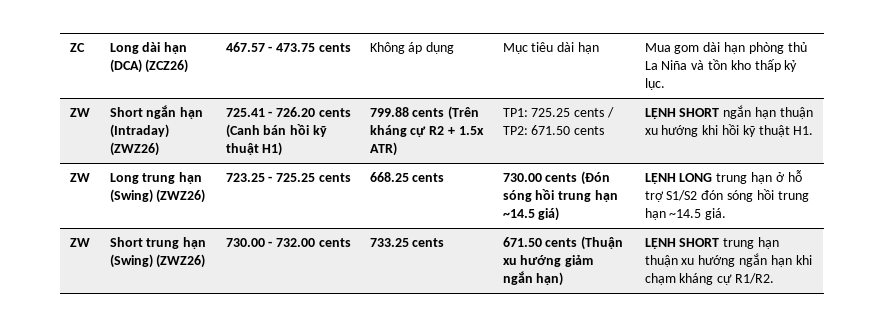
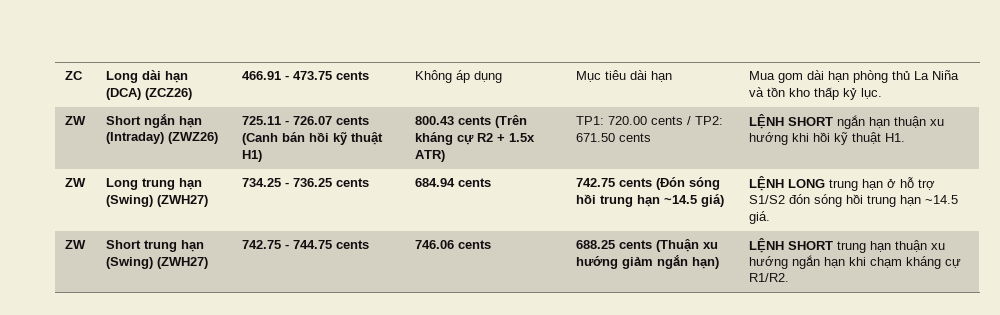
[225,42,265,52] 467.57 -> [242,71,282,80] 466.91
[225,107,316,117] 725.41 - 726.20 -> [242,116,333,125] 725.11 - 726.07
[369,107,409,117] 799.88 -> [415,116,455,125] 800.43
[531,108,571,117] 725.25 -> [608,116,648,125] 720.00
[156,189,206,203] [225,173,352,182] [369,172,445,182] [502,173,542,182] (ZWZ26) | 723.25 - 725.25 cents | 668.25 cents | 730.00 -> [157,195,209,207] [242,178,370,187] [415,178,492,187] [576,178,616,187] (ZWH27) | 734.25 - 736.25 cents | 684.94 cents | 742.75
[156,254,206,268] [225,238,352,247] [369,238,445,247] [502,237,542,247] (ZWZ26) | 730.00 - 732.00 cents | 733.25 cents | 671.50 -> [157,257,209,269] [242,240,370,249] [415,240,492,249] [576,240,616,249] (ZWH27) | 742.75 - 744.75 cents | 746.06 cents | 688.25

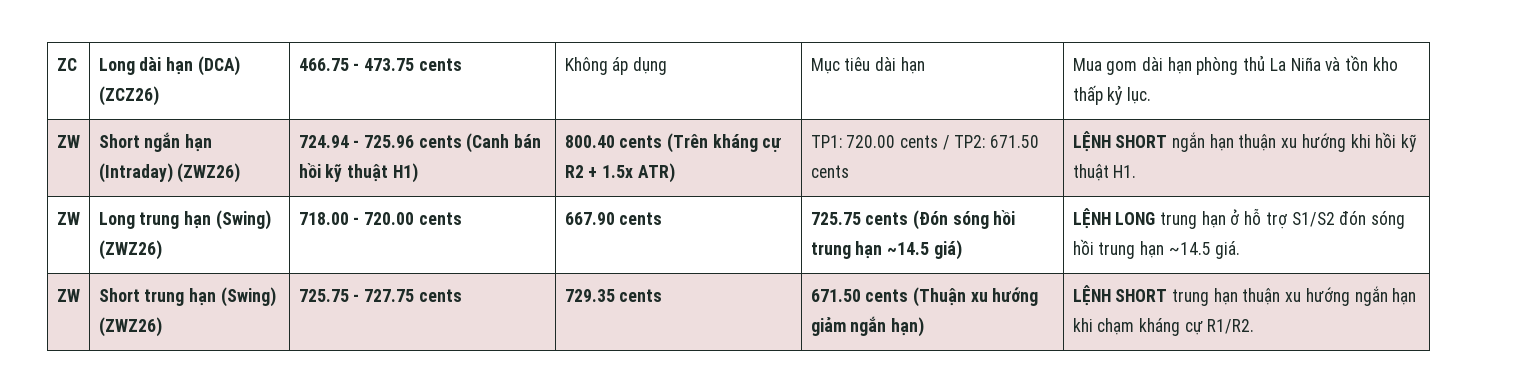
[242,71,282,80] 466.91 -> [298,58,349,71] 466.75
[242,116,333,125] 725.11 - 726.07 -> [298,135,414,148] 724.94 - 725.96
[415,116,455,125] 800.43 -> [564,135,615,148] 800.40
[157,195,209,207] [242,178,370,187] [415,178,492,187] [576,178,616,187] (ZWH27) | 734.25 - 736.25 cents | 684.94 cents | 742.75 -> [98,240,162,260] [298,212,462,225] [564,212,663,225] [810,212,861,225] (ZWZ26) | 718.00 - 720.00 cents | 667.90 cents | 725.75
[157,257,209,269] [242,240,370,249] [415,240,492,249] [576,240,616,249] (ZWH27) | 742.75 - 744.75 cents | 746.06 cents | 688.25 -> [98,317,162,337] [298,289,462,302] [564,289,663,302] [810,289,861,302] (ZWZ26) | 725.75 - 727.75 cents | 729.35 cents | 671.50

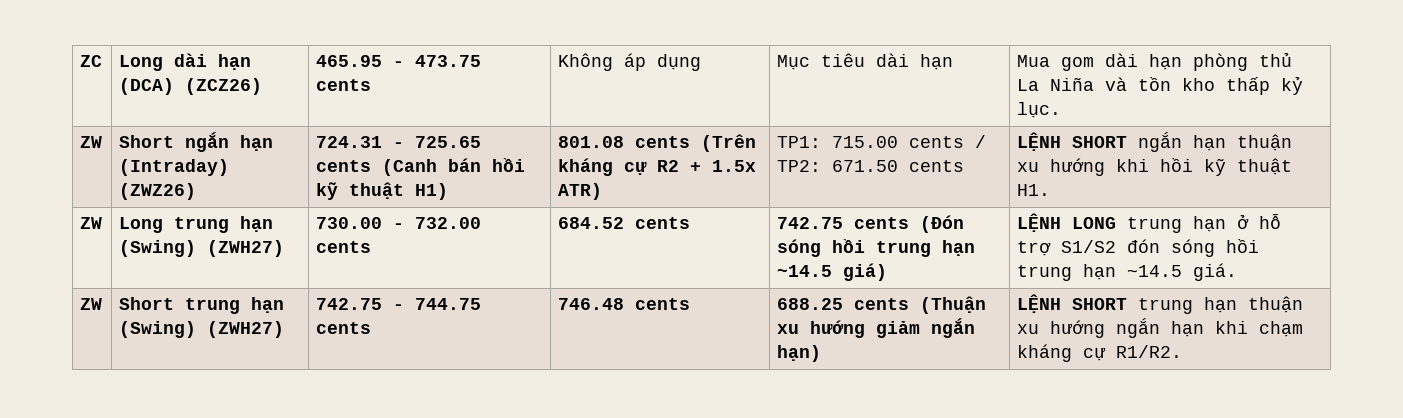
[298,58,349,71] 466.75 -> [316,55,383,67] 465.95
[298,135,414,148] 724.94 - 725.96 -> [316,136,482,148] 724.31 - 725.65
[564,135,615,148] 800.40 -> [558,136,625,148] 801.08
[846,135,896,148] 720.00 -> [832,136,899,148] 715.00
[98,240,162,260] [298,212,462,225] [564,212,663,225] [810,212,861,225] (ZWZ26) | 718.00 - 720.00 cents | 667.90 cents | 725.75 -> [207,240,285,257] [316,217,482,229] [316,241,372,253] [558,217,691,229] [777,217,844,229] (ZWH27) | 730.00 - 732.00 cents | 684.52 cents | 742.75
[98,317,162,337] [298,289,462,302] [564,289,663,302] [810,289,861,302] (ZWZ26) | 725.75 - 727.75 cents | 729.35 cents | 671.50 -> [207,321,285,338] [316,298,482,310] [316,322,372,334] [558,298,691,310] [777,298,844,310] (ZWH27) | 742.75 - 744.75 cents | 746.48 cents | 688.25

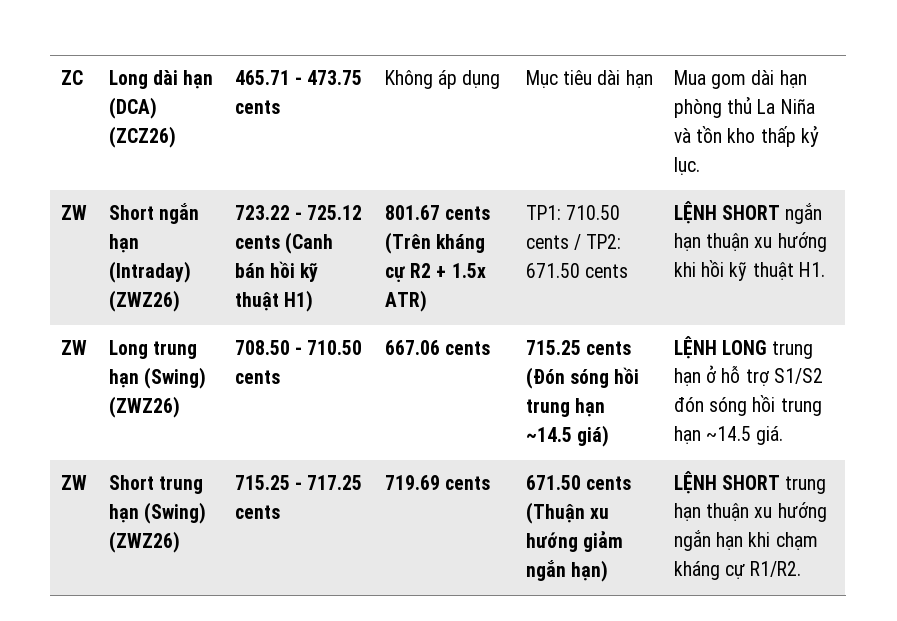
[316,55,383,67] 465.95 -> [234,70,290,85] 465.71
[316,136,482,148] 724.31 - 725.65 -> [234,205,363,220] 723.22 - 725.12
[558,136,625,148] 801.08 -> [384,205,440,220] 801.67
[832,136,899,148] 715.00 -> [565,205,620,220] 710.50
[207,240,285,257] [316,217,482,229] [316,241,372,253] [558,217,691,229] [777,217,844,229] (ZWH27) | 730.00 - 732.00 cents | 684.52 cents | 742.75 -> [108,396,180,418] [234,340,363,355] [234,370,280,384] [384,340,490,355] [525,340,581,355] (ZWZ26) | 708.50 - 710.50 cents | 667.06 cents | 715.25
[207,321,285,338] [316,298,482,310] [316,322,372,334] [558,298,691,310] [777,298,844,310] (ZWH27) | 742.75 - 744.75 cents | 746.48 cents | 688.25 -> [108,531,180,553] [234,475,363,490] [234,505,280,519] [384,475,490,490] [525,475,581,490] (ZWZ26) | 715.25 - 717.25 cents | 719.69 cents | 671.50

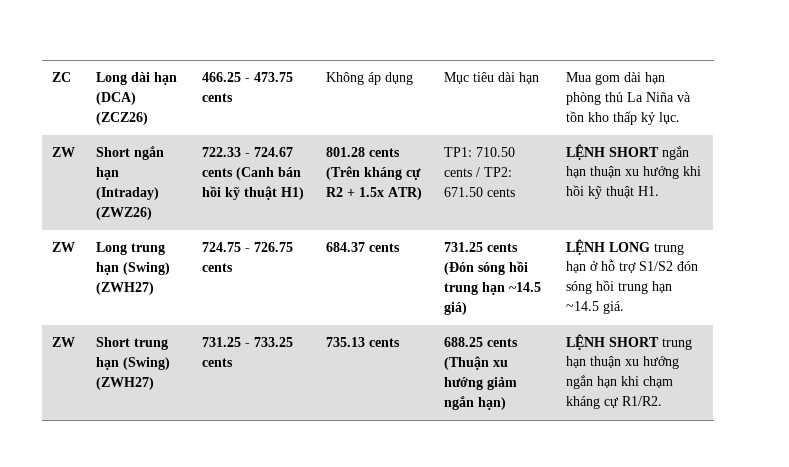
[234,70,290,85] 465.71 -> [202,72,242,82] 466.25
[234,205,363,220] 723.22 - 725.12 -> [202,147,294,157] 722.33 - 724.67
[384,205,440,220] 801.67 -> [326,147,366,157] 801.28
[108,396,180,418] [234,340,363,355] [234,370,280,384] [384,340,490,355] [525,340,581,355] (ZWZ26) | 708.50 - 710.50 cents | 667.06 cents | 715.25 -> [96,282,155,295] [202,242,294,252] [202,263,234,272] [326,242,401,252] [444,242,484,252] (ZWH27) | 724.75 - 726.75 cents | 684.37 cents | 731.25
[108,531,180,553] [234,475,363,490] [234,505,280,519] [384,475,490,490] [525,475,581,490] (ZWZ26) | 715.25 - 717.25 cents | 719.69 cents | 671.50 -> [96,377,155,390] [202,337,294,347] [202,358,234,367] [326,337,401,347] [444,337,484,347] (ZWH27) | 731.25 - 733.25 cents | 735.13 cents | 688.25

